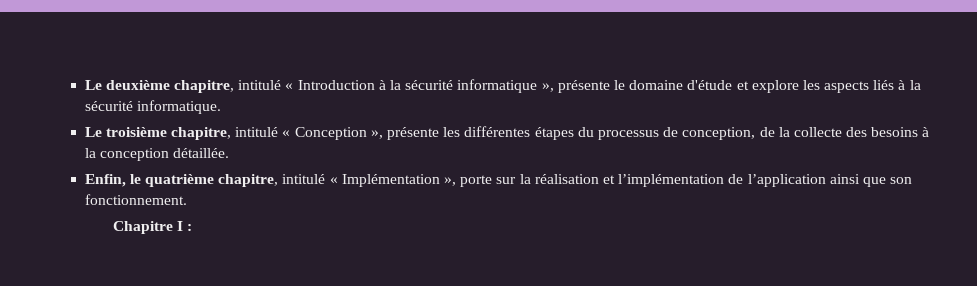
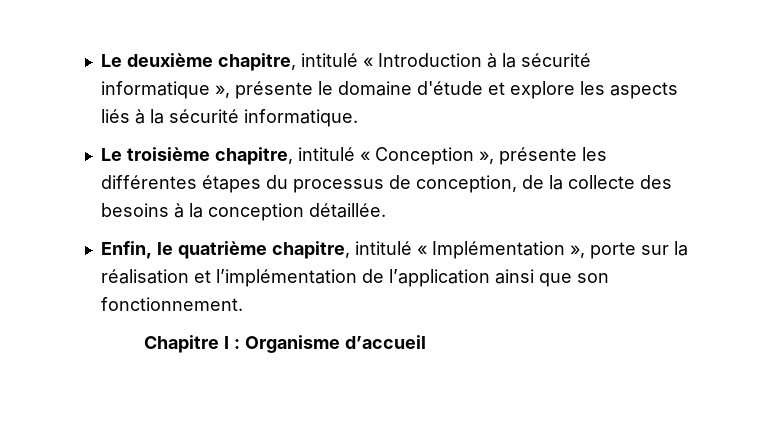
(193, 227) none -> [244,335,426,353] Organisme d’accueil

